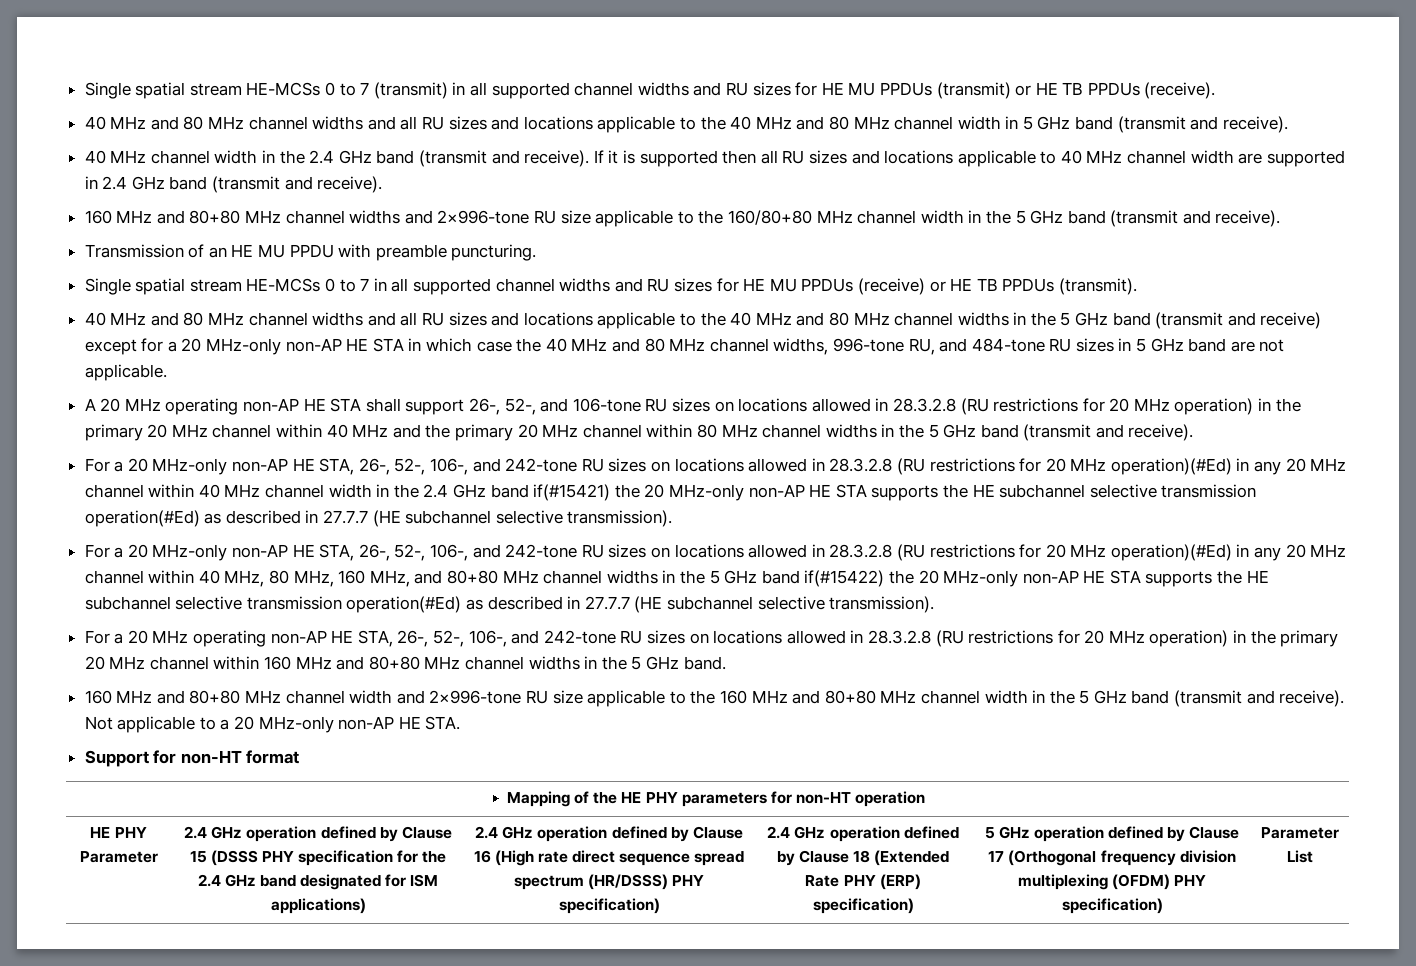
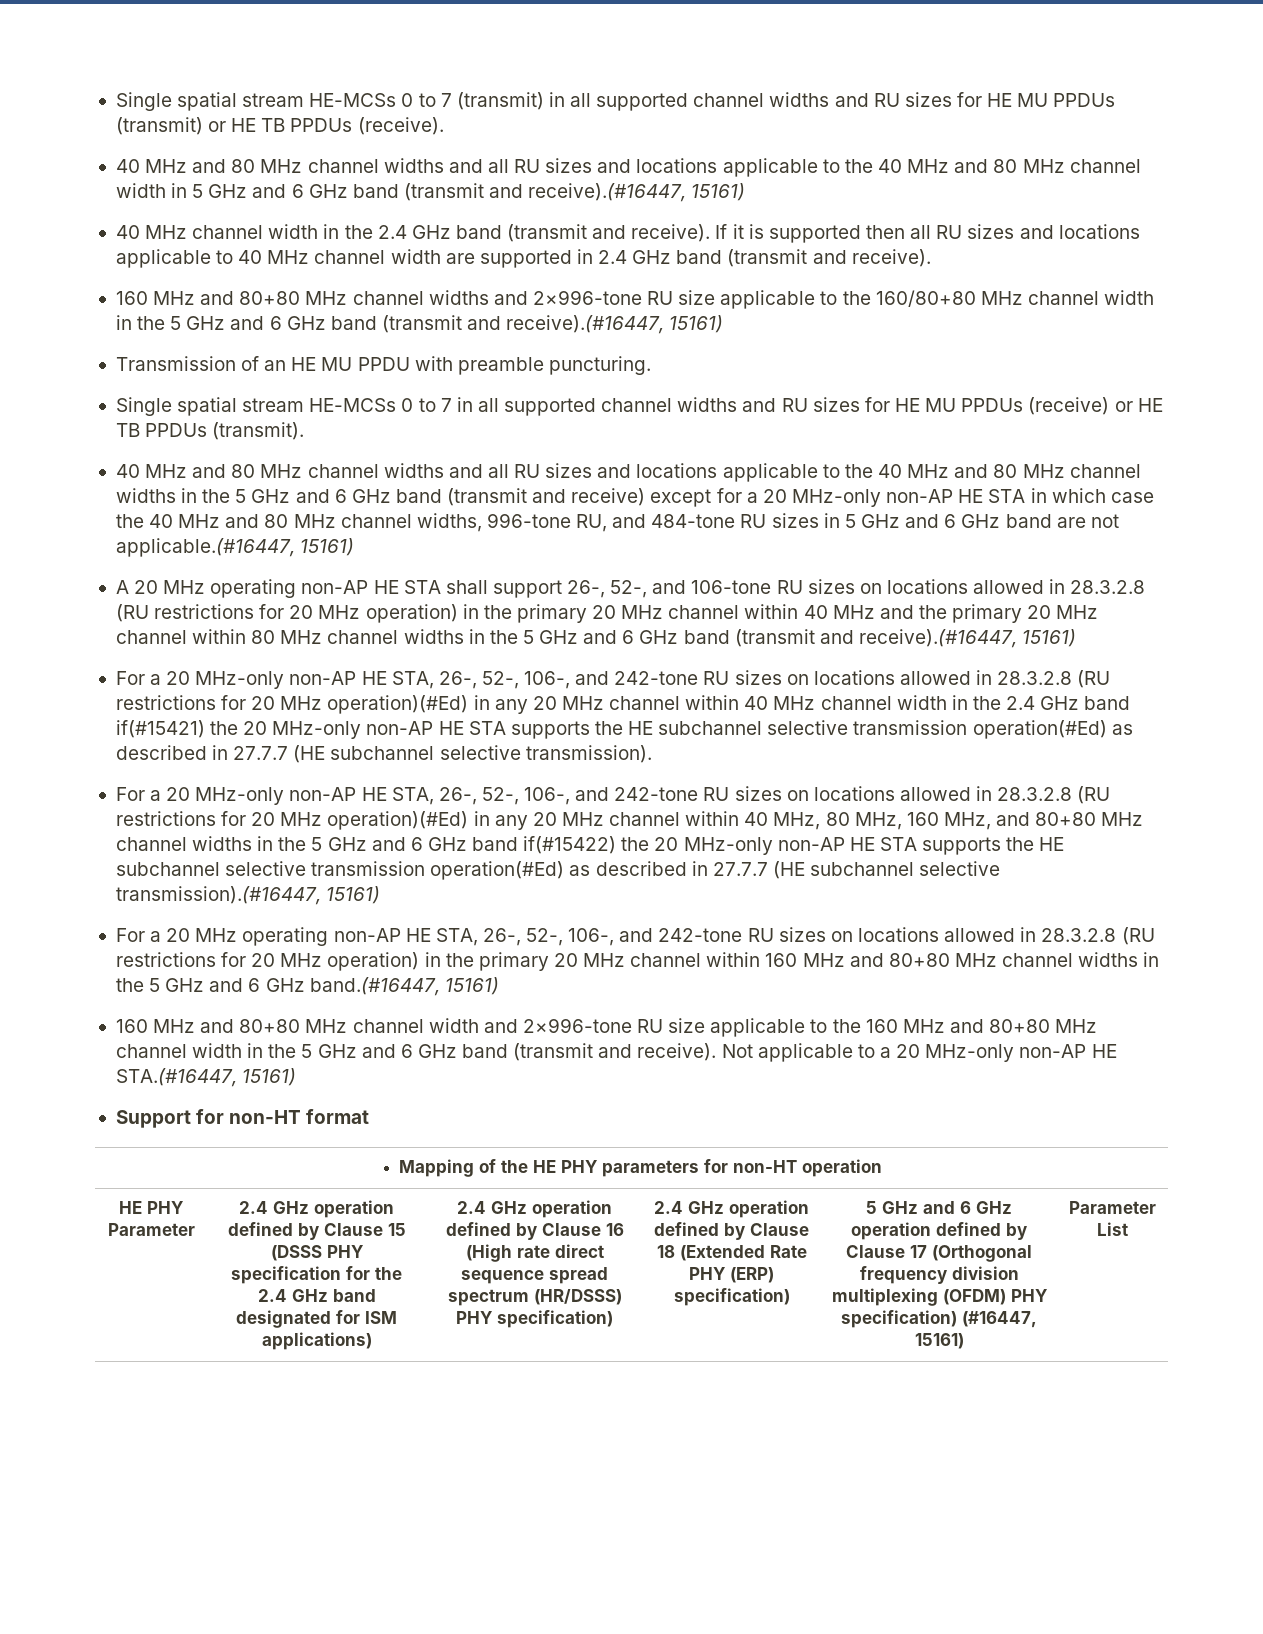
[1075,116,1288,133] band (transmit and receive). -> [252,183,746,202] and 6 GHz band (transmit and receive).(#16447, 15161)
[1067,210,1281,227] band (transmit and receive). -> [230,315,724,334] and 6 GHz band (transmit and receive).(#16447, 15161)
(1109, 319) none -> [295,489,391,503] and 6 GHz
(1184, 345) none -> [905,514,1001,528] and 6 GHz
[84,364,167,381] applicable. -> [115,538,355,557] applicable.(#16447, 15161)
[980,424,1194,441] band (transmit and receive). -> [583,629,1077,648] and 6 GHz band (transmit and receive).(#16447, 15161)
(758, 577) none -> [371,837,467,851] and 6 GHz
[829,596,935,613] transmission). -> [115,886,381,905] transmission).(#16447, 15161)
[683,656,726,670] band. -> [209,977,499,996] and 6 GHz band.(#16447, 15161)
(1127, 697) none -> [361,1044,457,1058] and 6 GHz
[425,716,461,730] STA. -> [115,1068,297,1087] STA.(#16447, 15161)
(1030, 832) none -> [923,1201,1012,1214] and 6 GHz
(1163, 906) none -> [962,1311,1037,1328] [914,1333,964,1349] (#16447, 15161)

